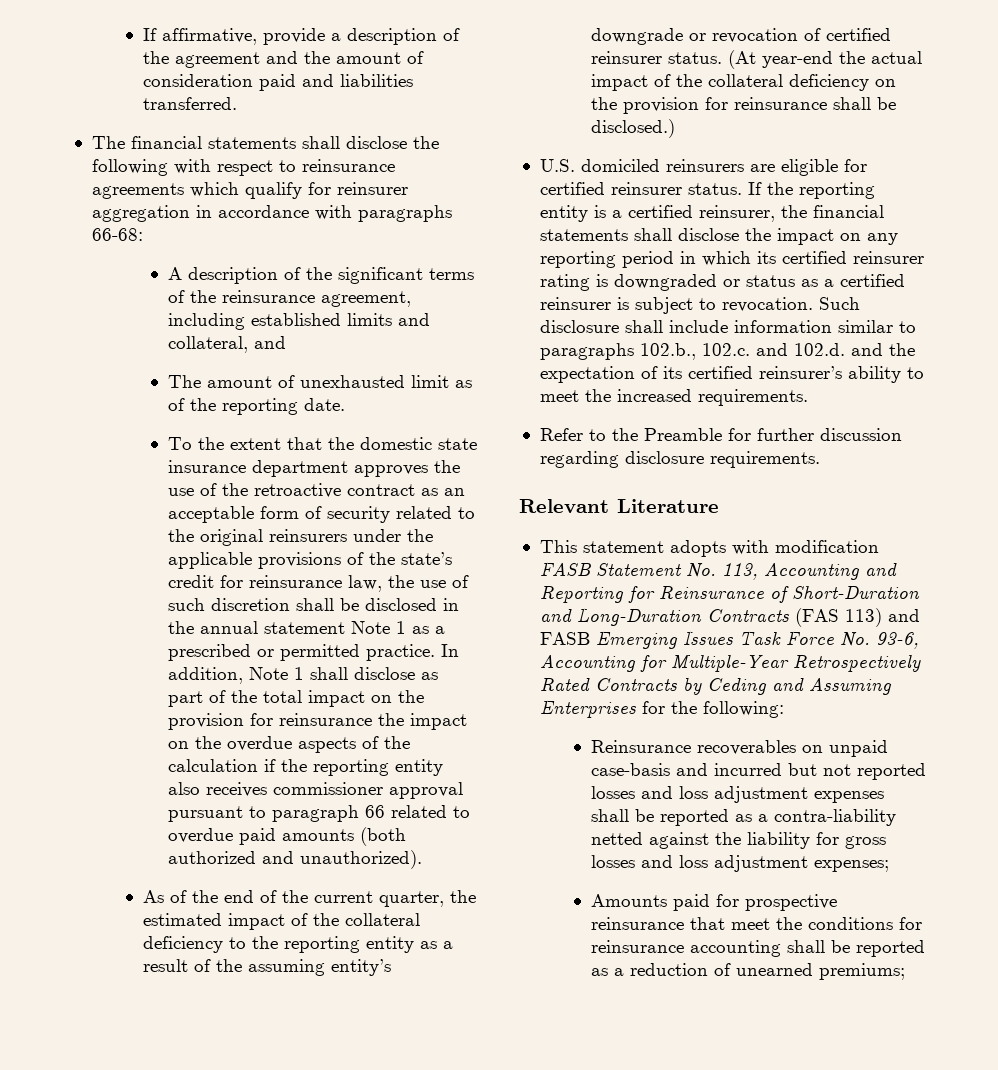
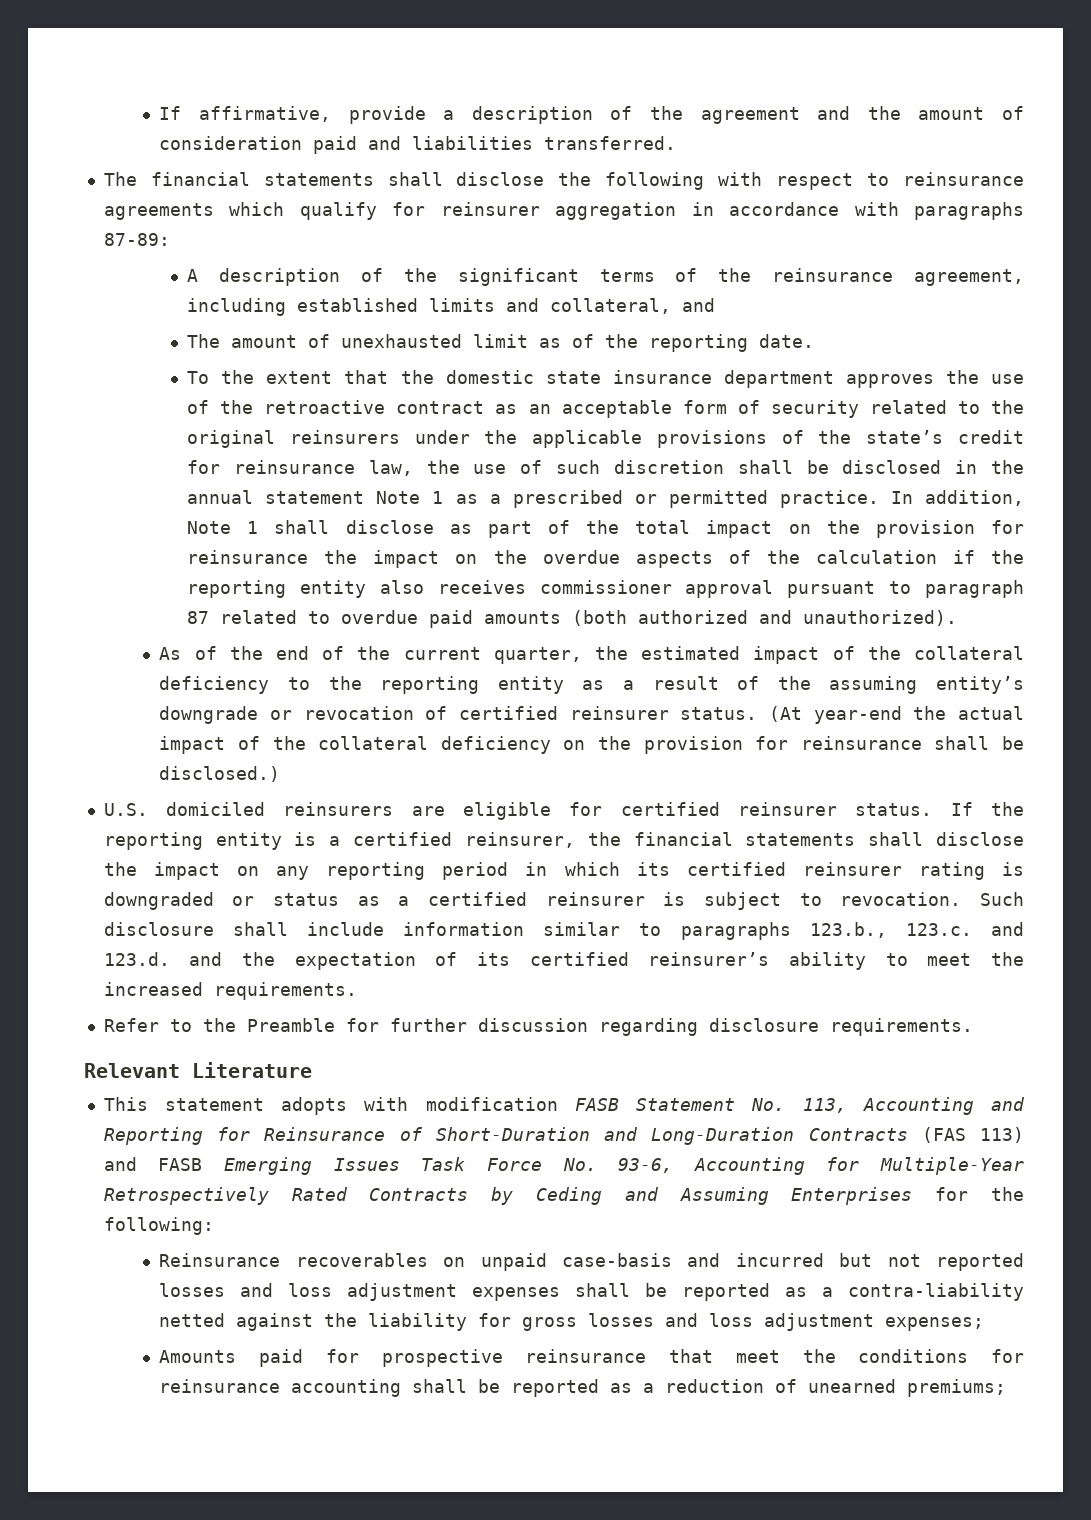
[91,228,143,241] 66-68: -> [103,233,170,246] 87-89:
[365,805,386,818] 66 -> [187,611,210,624] 87
[639,343,845,360] 102.b., 102.c. and 102.d. -> [809,922,1024,938] [103,952,170,966] 123.b., 123.c. and 123.d.

